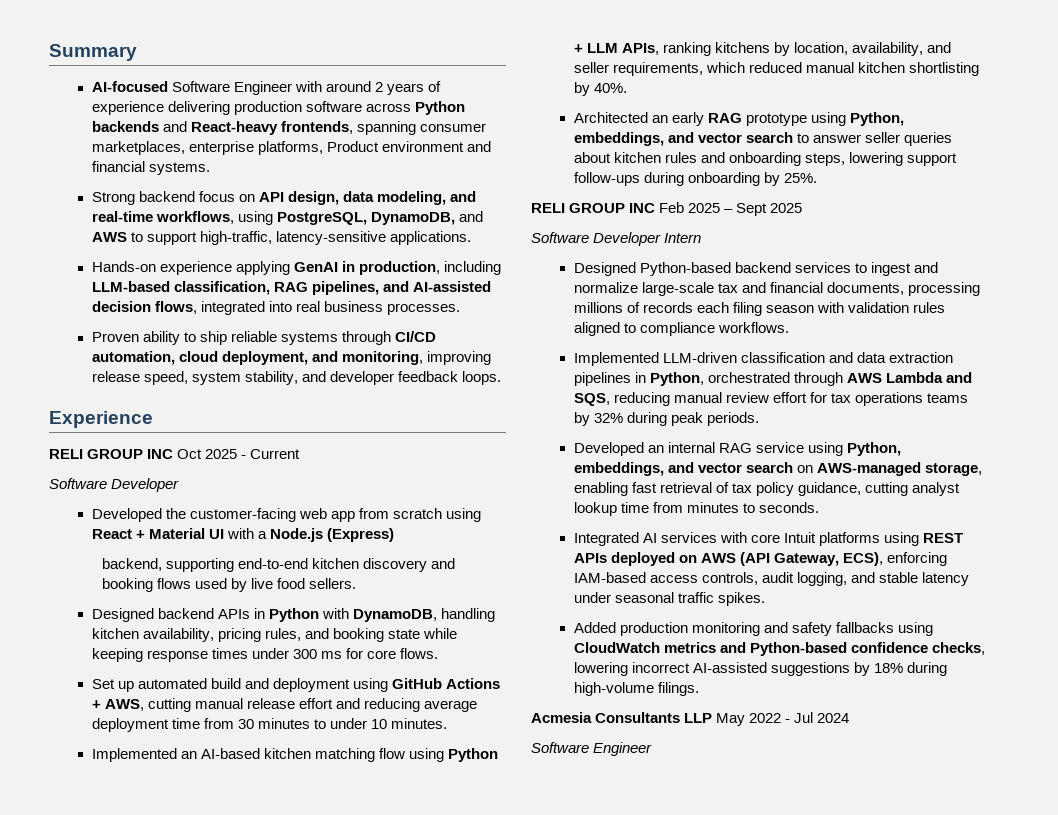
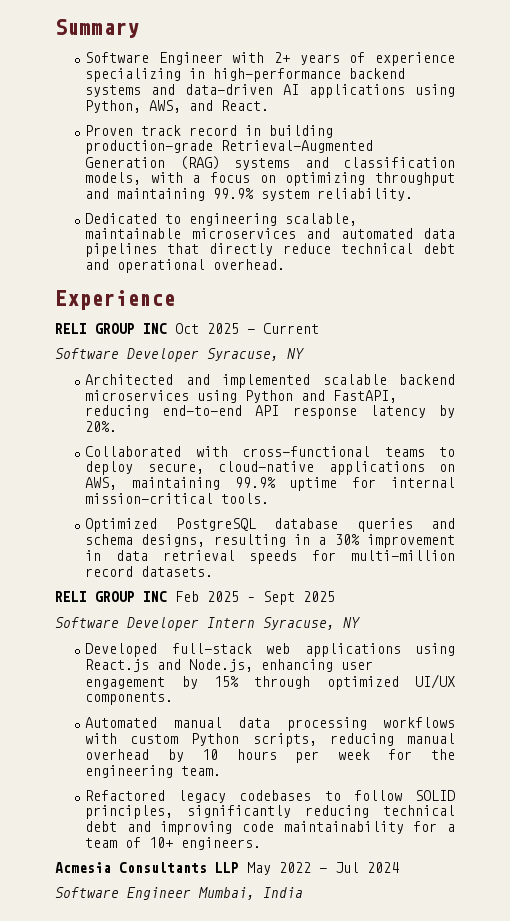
[91,81,168,92] AI-focused -> (139, 28) none
[326,81,384,92] around 2 -> [274,52,291,63] 2+
[168,101,466,115] [91,121,487,135] [91,141,492,155] [91,161,211,175] [91,191,477,205] [91,211,484,225] [91,231,472,245] [91,261,502,275] [91,281,492,295] [91,301,461,315] [91,331,437,345] [91,351,492,365] [91,371,502,385] delivering production software across Python backends and React-heavy frontends, spanning consumer marketplaces, enterprise platforms, Product environment and financial systems. // Strong backend focus on API design, data modeling, and real-time workflows, using PostgreSQL, DynamoDB, and AWS to support high-traffic, latency-sensitive applications. // Hands-on experience applying GenAI in production, including LLM-based classification, RAG pipelines, and AI-assisted decision flows, integrated into real business processes. // Proven ability to ship reliable systems through CI/CD automation, cloud deployment, and monitoring, improving release speed, system stability, and developer feedback loops. -> [85,68,406,82] [85,84,455,98] [85,100,270,113] [85,125,334,138] [85,140,374,154] [85,156,455,170] [85,172,455,186] [85,188,414,201] [85,213,358,226] [85,228,455,239] [85,243,455,257] [85,259,286,273] specializing in high-performance backend systems and data-driven AI applications using Python, AWS, and React. // Proven track record in building production-grade Retrieval-Augmented Generation (RAG) systems and classification models, with a focus on optimizing throughput and maintaining 99.9% system reliability. // Dedicated to engineering scalable, maintainable microservices and automated data pipelines that directly reduce technical debt and operational overhead.
[91,508,482,522] [91,528,395,542] [101,558,456,572] [101,578,357,592] [91,608,496,622] [91,628,458,642] [91,648,439,662] [91,678,501,692] [91,698,478,712] [91,718,448,732] [91,748,499,762] [573,42,952,56] [573,62,980,76] [573,82,628,96] [573,112,905,126] [573,132,953,146] [573,152,958,166] [573,172,818,186] // Developed the customer-facing web app from scratch using React + Material UI with a Node.js (Express) // backend, supporting end-to-end kitchen discovery and booking flows used by live food sellers. // Designed backend APIs in Python with DynamoDB, handling kitchen availability, pricing rules, and booking state while keeping response times under 300 ms for core flows. // Set up automated build and deployment using GitHub Actions + AWS, cutting manual release effort and reducing average deployment time from 30 minutes to under 10 minutes. // Implemented an AI-based kitchen matching flow using Python + LLM APIs, ranking kitchens by location, availability, and seller requirements, which reduced manual kitchen shortlisting by 40%. // Architected an early RAG prototype using Python, embeddings, and vector search to answer seller queries about kitchen rules and onboarding steps, lowering support follow-ups during onboarding by 25%. -> [207,348,304,361] [85,374,455,388] [85,390,398,403] [85,405,455,419] [85,421,118,432] [85,446,455,457] [85,461,455,475] [85,477,456,491] [85,493,270,504] [85,518,455,532] [85,534,455,548] [85,550,455,564] [85,566,214,577] Syracuse, NY // Architected and implemented scalable backend microservices using Python and FastAPI, reducing end-to-end API response latency by 20%. // Collaborated with cross-functional teams to deploy secure, cloud-native applications on AWS, maintaining 99.9% uptime for internal mission-critical tools. // Optimized PostgreSQL database queries and schema designs, resulting in a 30% improvement in data retrieval speeds for multi-million record datasets.
[573,262,939,276] [573,282,981,296] [573,302,946,316] [573,322,790,336] [573,352,954,366] [573,372,973,386] [573,392,969,406] [573,412,760,426] [573,442,902,456] [573,462,983,476] [573,482,961,496] [573,502,820,516] [573,532,964,546] [573,552,948,566] [573,572,970,586] [573,592,766,606] [573,622,934,636] [573,642,986,656] [573,662,948,676] [573,682,700,696] // Designed Python-based backend services to ingest and normalize large-scale tax and financial documents, processing millions of records each filing season with validation rules aligned to compliance workflows. // Implemented LLM-driven classification and data extraction pipelines in Python, orchestrated through AWS Lambda and SQS, reducing manual review effort for tax operations teams by 32% during peak periods. // Developed an internal RAG service using Python, embeddings, and vector search on AWS-managed storage, enabling fast retrieval of tax policy guidance, cutting analyst lookup time from minutes to seconds. // Integrated AI services with core Intuit platforms using REST APIs deployed on AWS (API Gateway, ECS), enforcing IAM-based access controls, audit logging, and stable latency under seasonal traffic spikes. // Added production monitoring and safety fallbacks using CloudWatch metrics and Python-based confidence checks, lowering incorrect AI-assisted suggestions by 18% during high-volume filings. -> [263,617,360,630] [85,643,455,657] [85,659,374,672] [85,674,455,690] [85,692,174,705] [85,717,455,731] [85,733,455,747] [85,749,456,763] [85,765,222,778] [85,790,455,803] [85,805,455,819] [85,821,455,835] [85,837,262,850] Syracuse, NY // Developed full-stack web applications using React.js and Node.js, enhancing user engagement by 15% through optimized UI/UX components. // Automated manual data processing workflows with custom Python scripts, reducing manual overhead by 10 hours per week for the engineering team. // Refactored legacy codebases to follow SOLID principles, significantly reducing technical debt and improving code maintainability for a team of 10+ engineers.
(653, 749) none -> [198,887,303,900] Mumbai, India

